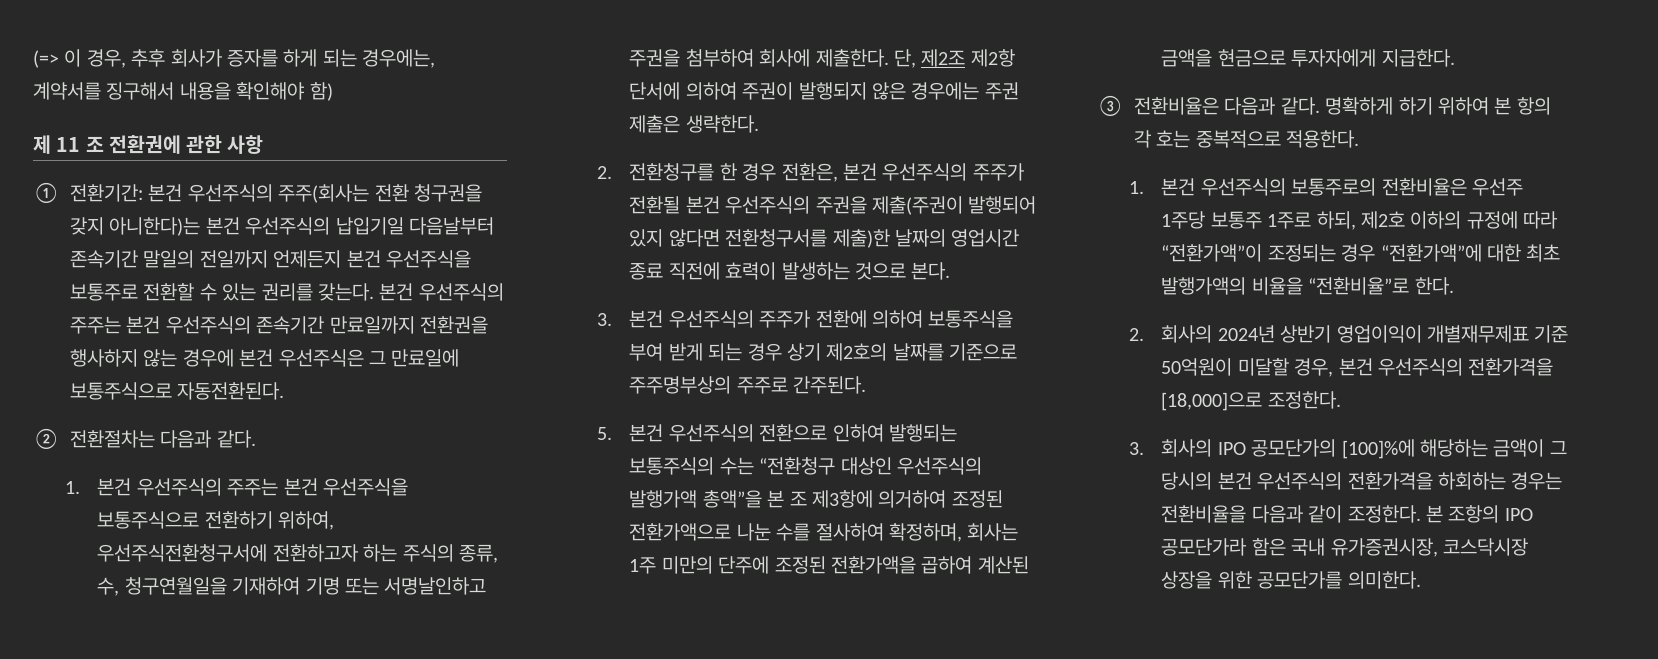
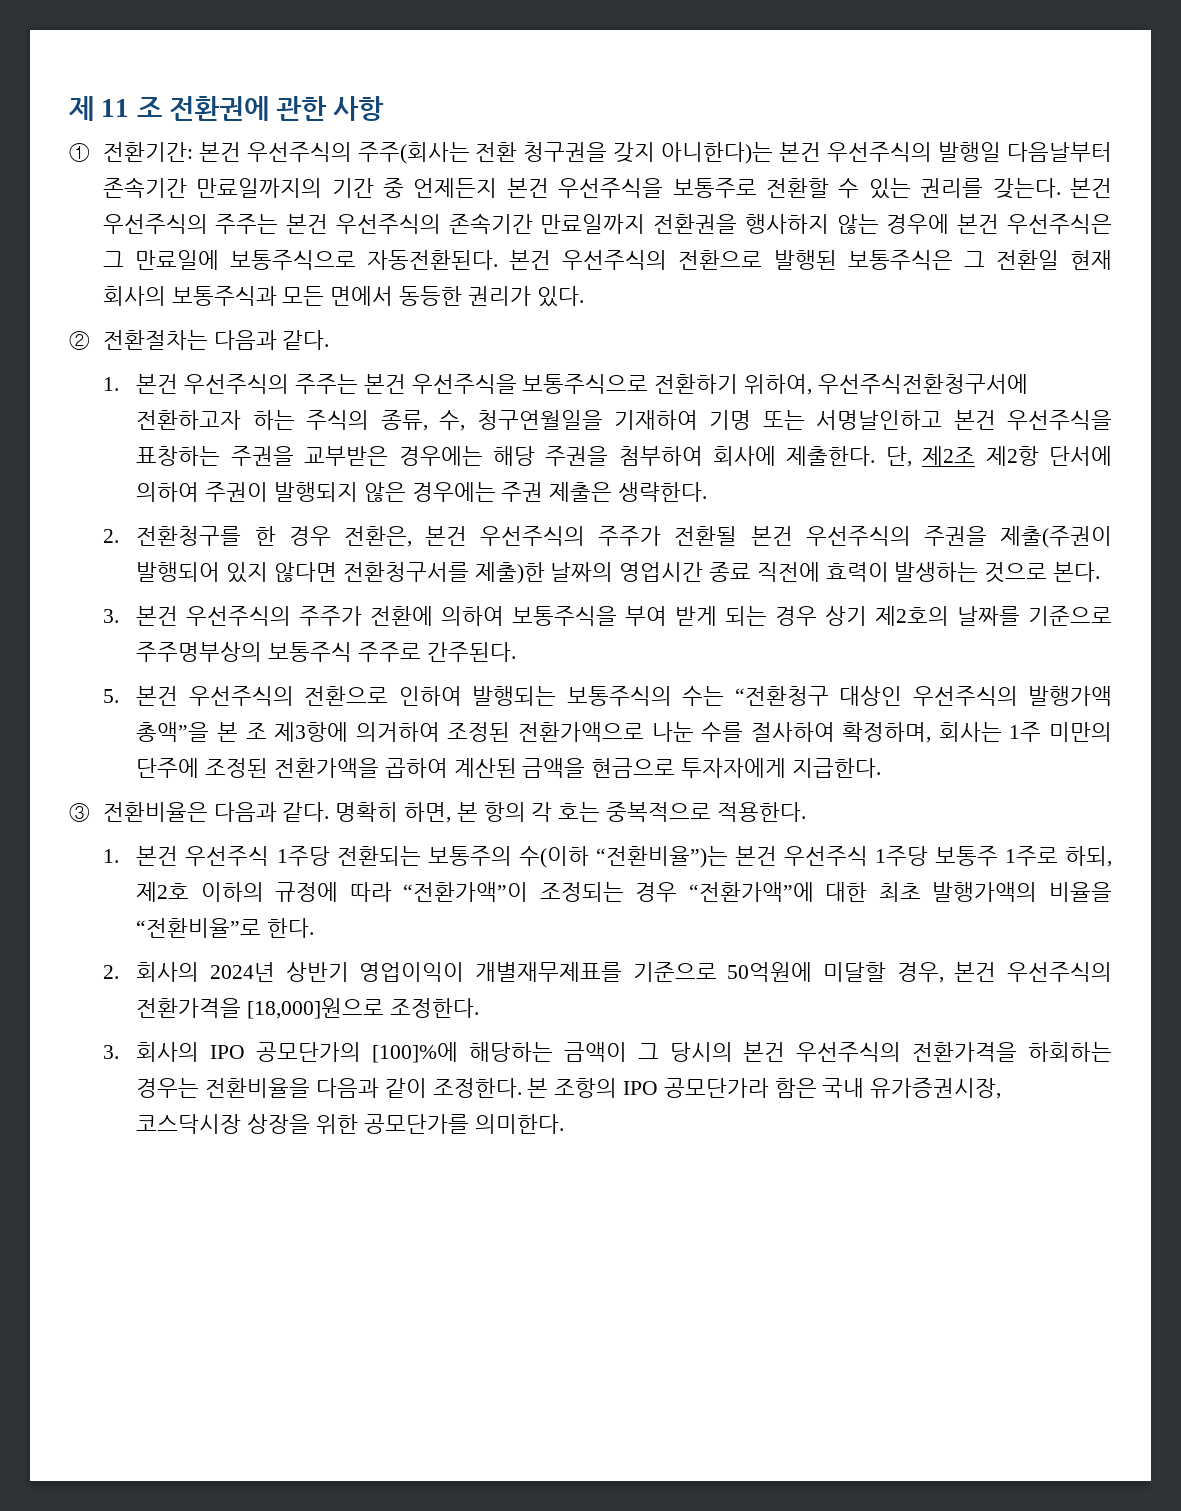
[33,49,436,68] [33,82,333,101] (=> 이 경우, 추후 회사가 증자를 하게 되는 경우에는, 계약서를 징구해서 내용을 확인해야 함) // -> (69, 108) none
[335,217,404,235] 납입기일 -> [938,142,1002,162] 발행일
[143,250,268,268] 말일의 전일까지 -> [196,178,404,198] 만료일까지의 기간 중
(285, 391) none -> [509,250,1112,270] [102,286,584,307] 본건 우선주식의 전환으로 발행된 보통주식은 그 전환일 현재 회사의 보통주식과 모든 면에서 동등한 권리가 있다.
(487, 586) none -> [953,410,1113,430] [136,446,535,466] 본건 우선주식을 표창하는 주권을 교부받은 경우에는 해당
(732, 385) none -> [268,642,353,662] 보통주식
[1325,97,1489,115] 명확하게 하기 위하여 -> [335,802,451,823] 명확히 하면,
[1200,178,1524,196] 우선주식의 보통주로의 전환비율은 우선주 -> [185,846,868,868] 우선주식 1주당 전환되는 보통주의 수(이하 “전환비율”)는 본건 우선주식
[1427,325,1569,343] [1161,358,1233,376] 개별재무제표 기준 50억원이 -> [475,962,813,982] 개별재무제표를 기준으로 50억원에
[1161,392,1263,411] [18,000]으로 -> [247,998,385,1019] [18,000]원으로

